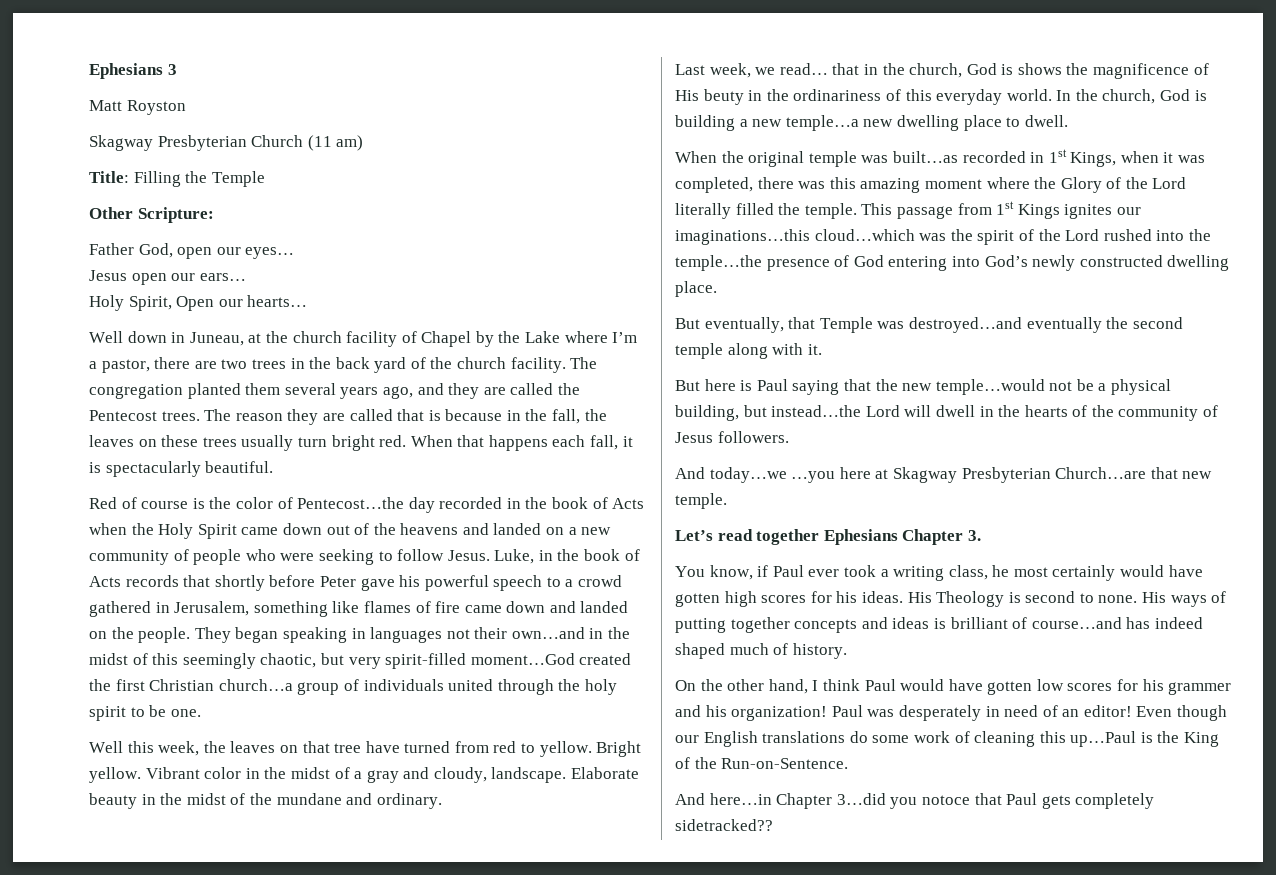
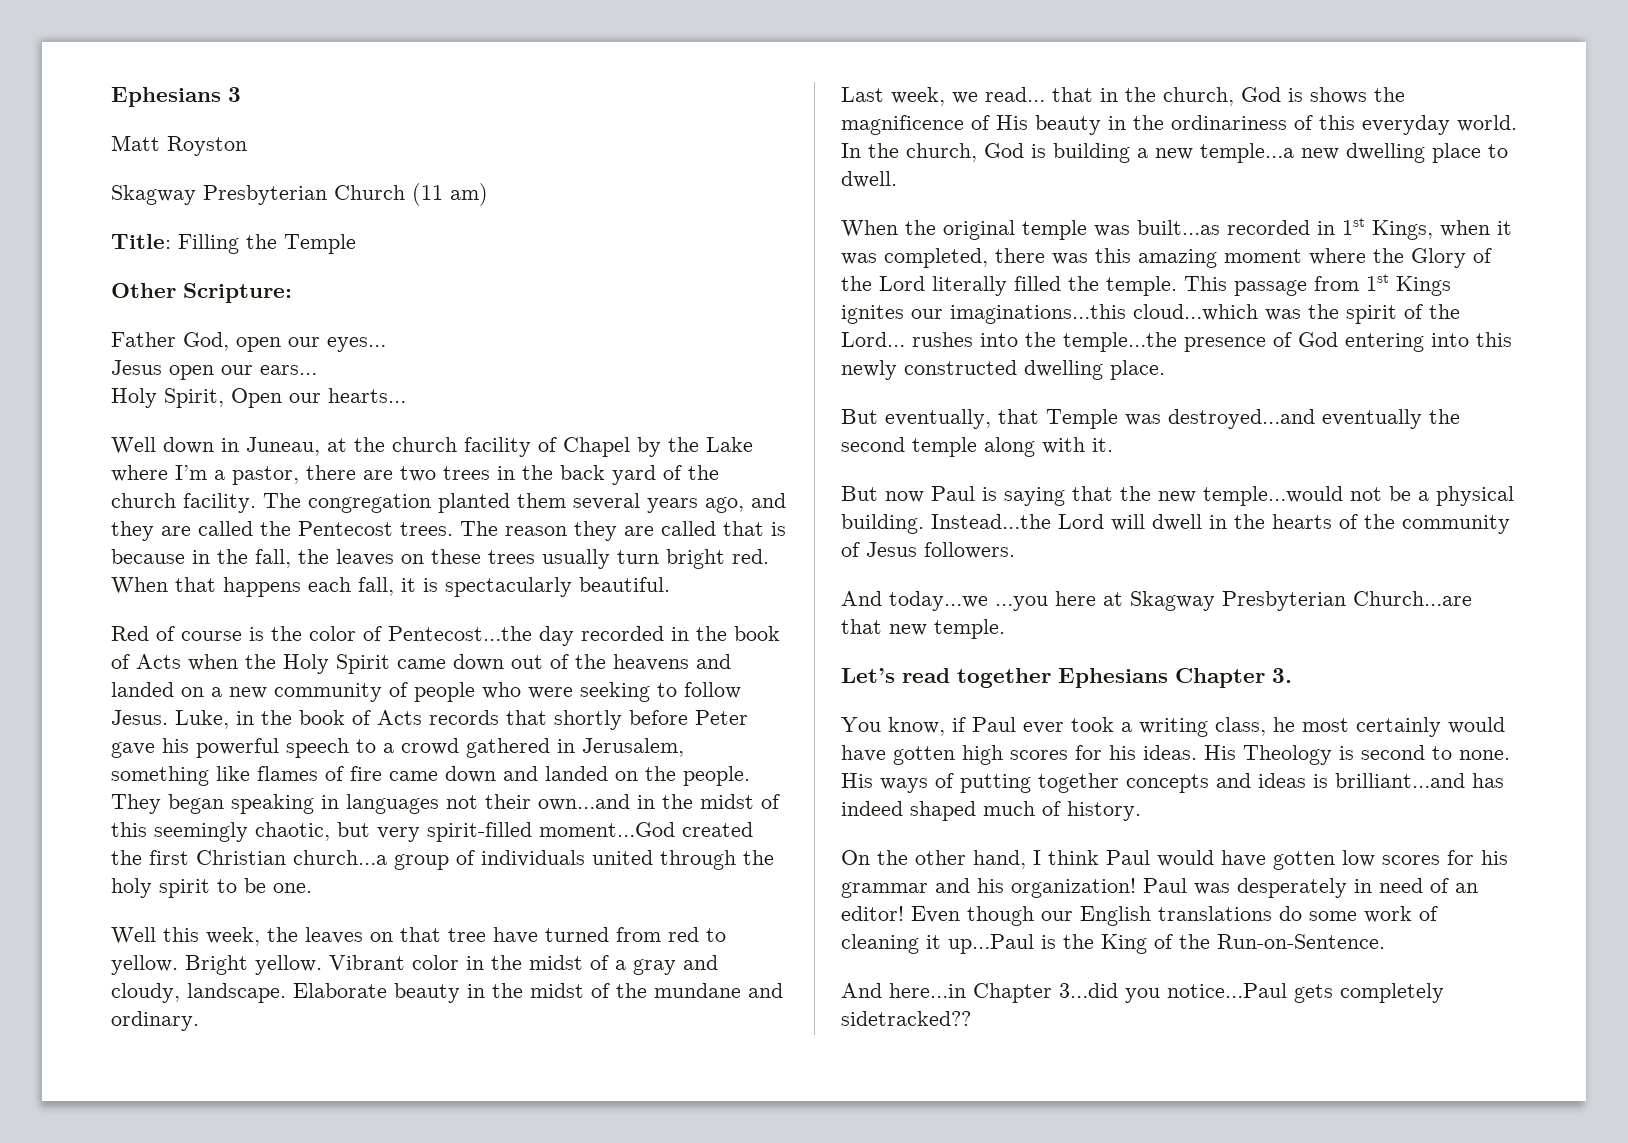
[703,89,744,105] beuty -> [1035,115,1101,135] beauty
[1065,229,1152,241] Lord rushed -> [841,332,973,347] Lord… rushes
[984,255,1028,267] God’s -> [1476,332,1512,347] this
[704,379,788,391] here is Paul -> [885,486,997,503] now Paul is
[675,405,862,421] building, but instead…the -> [841,514,1051,534] building. Instead…the
[950,617,1122,629] brilliant of course…and -> [1335,773,1465,788] brilliant…and
[1168,682,1232,695] grammer -> [841,882,928,898] grammar
[1039,731,1066,743] this -> [926,935,941,949] it
[921,793,1038,805] notoce that Paul -> [1167,983,1287,998] notice…Paul

